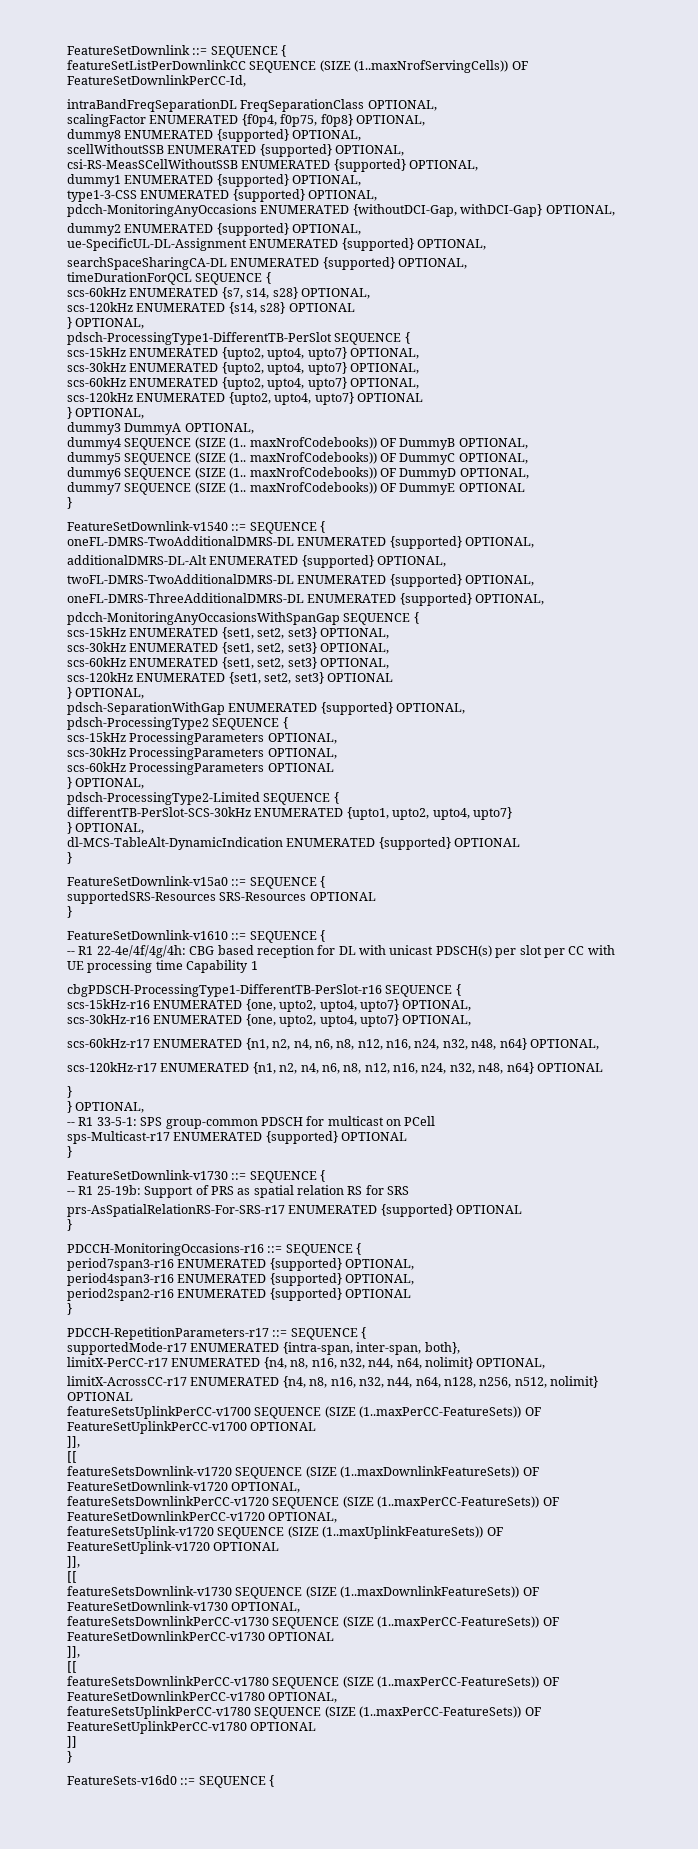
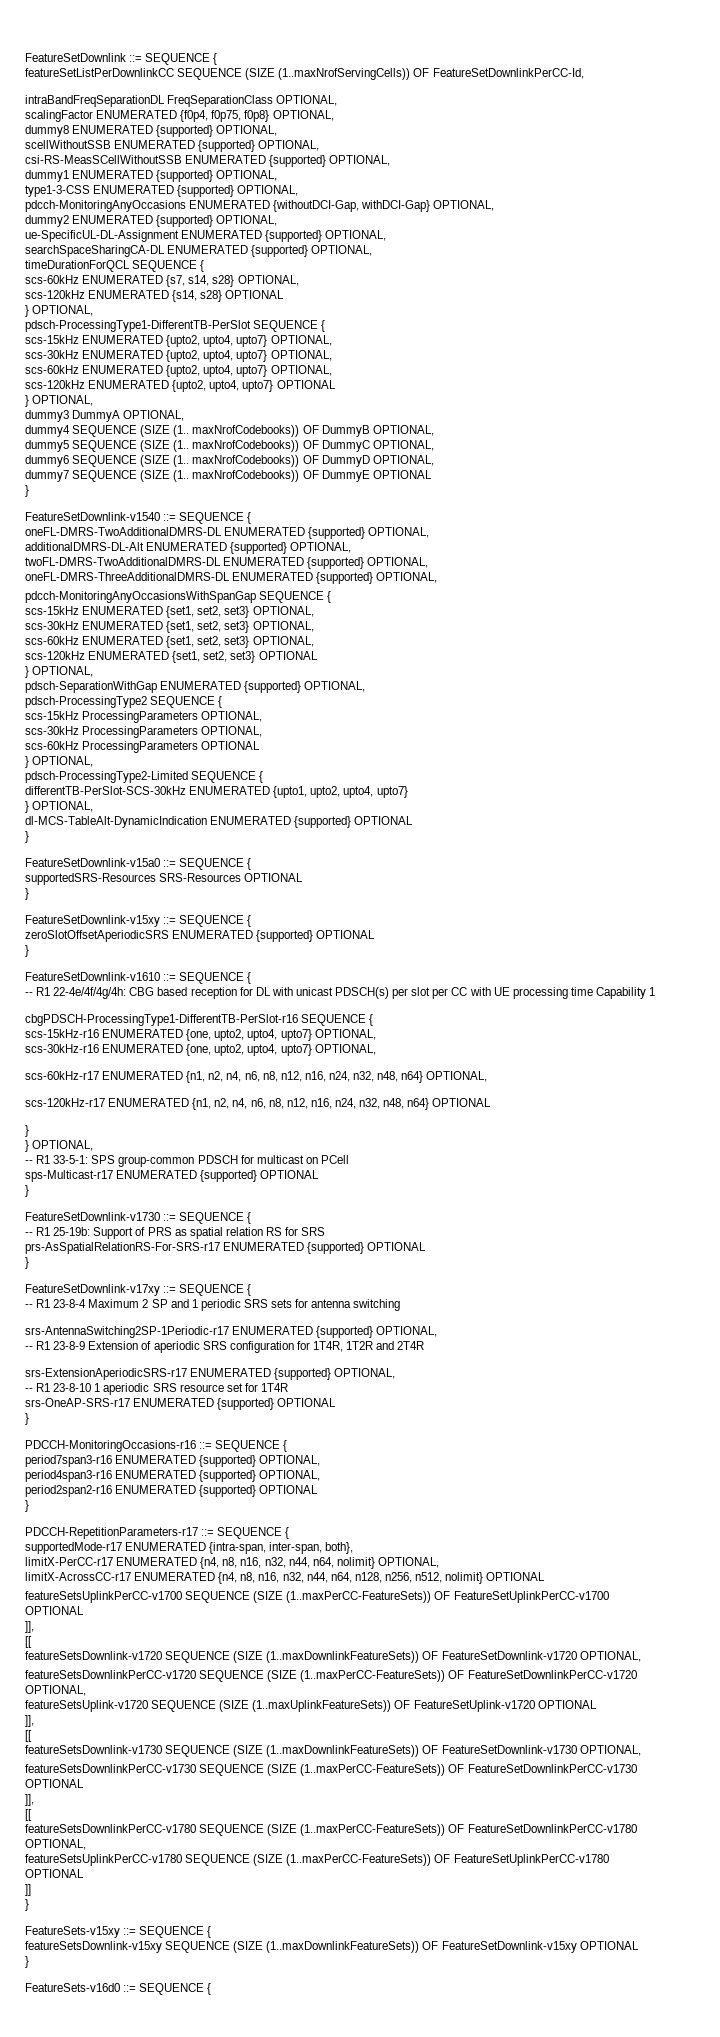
(72, 912) none -> [25,915,252,927] [25,930,376,942] [25,945,29,957] // FeatureSetDownlink-v15xy ::= SEQUENCE { // zeroSlotOffsetAperiodicSRS ENUMERATED {supported} OPTIONAL // }
(72, 1225) none -> [25,1284,252,1296] [25,1299,401,1311] [25,1326,438,1338] [25,1341,425,1353] [25,1368,396,1380] [25,1383,288,1395] [25,1398,337,1410] [25,1413,29,1425] // FeatureSetDownlink-v17xy ::= SEQUENCE { // -- R1 23-8-4 Maximum 2 SP and 1 periodic SRS sets for antenna switching // srs-AntennaSwitching2SP-1Periodic-r17 ENUMERATED {supported} OPTIONAL, // -- R1 23-8-9 Extension of aperiodic SRS configuration for 1T4R, 1T2R and 2T4R // srs-ExtensionAperiodicSRS-r17 ENUMERATED {supported} OPTIONAL, // -- R1 23-8-10 1 aperiodic SRS resource set for 1T4R // srs-OneAP-SRS-r17 ENUMERATED {supported} OPTIONAL // }
(72, 1757) none -> [25,1926,212,1938] [25,1941,639,1953] [25,1956,29,1968] // FeatureSets-v15xy ::= SEQUENCE { // featureSetsDownlink-v15xy SEQUENCE (SIZE (1..maxDownlinkFeatureSets)) OF FeatureSetDownlink-v15xy OPTIONAL // }

